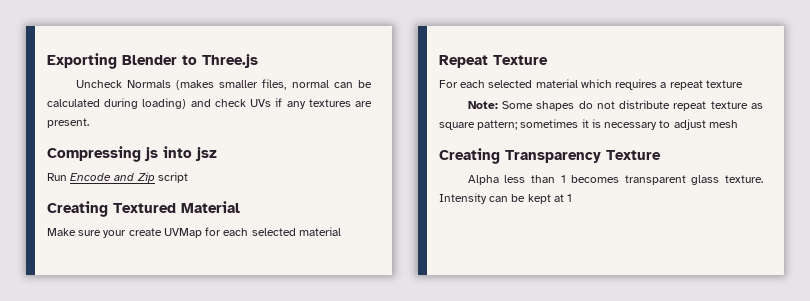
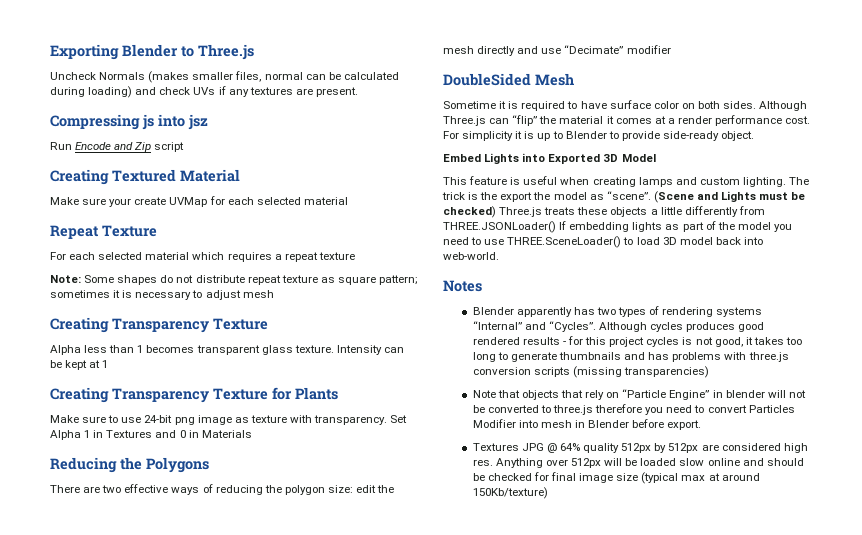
(573, 198) none -> [50,387,338,403] [50,415,408,425] [50,430,252,440] [50,457,209,473] [50,484,395,495] [443,45,671,56] [443,73,574,86] [443,100,808,111] [443,115,811,126] [443,131,755,141] [443,153,656,164] [443,176,810,187] [442,191,806,203] [443,206,765,218] [443,221,792,233] [443,236,763,248] [443,252,499,260] [443,280,482,292] [472,306,763,317] [472,321,765,332] [472,336,803,347] [472,352,789,362] [472,366,710,378] [472,389,806,400] [472,404,795,415] [472,419,702,430] [472,443,808,453] [472,458,804,468] [472,472,760,484] [472,487,548,499] // Creating Transparency Texture for Plants // Make sure to use 24-bit png image as texture with transparency. Set Alpha 1 in Textures and 0 in Materials // Reducing the Polygons // There are two effective ways of reducing the polygon size: edit the mesh directly and use “Decimate” modifier // DoubleSided Mesh // Sometime it is required to have surface color on both sides. Although Three.js can “flip” the material it comes at a render performance cost. For simplicity it is up to Blender to provide side-ready object. // Embed Lights into Exported 3D Model // This feature is useful when creating lamps and custom lighting. The trick is the export the model as “scene”. (Scene and Lights must be checked) Three.js treats these objects a little differently from THREE.JSONLoader() If embedding lights as part of the model you need to use THREE.SceneLoader() to load 3D model back into web-world. // Notes // Blender apparently has two types of rendering systems “Internal” and “Cycles”. Although cycles produces good rendered results - for this project cycles is not good, it takes too long to generate thumbnails and has problems with three.js conversion scripts (missing transparencies) // Note that objects that rely on “Particle Engine” in blender will not be converted to three.js therefore you need to convert Particles Modifier into mesh in Blender before export. // Textures JPG @ 64% quality 512px by 512px are considered high res. Anything over 512px will be loaded slow online and should be checked for final image size (typical max at around 150Kb/texture)

